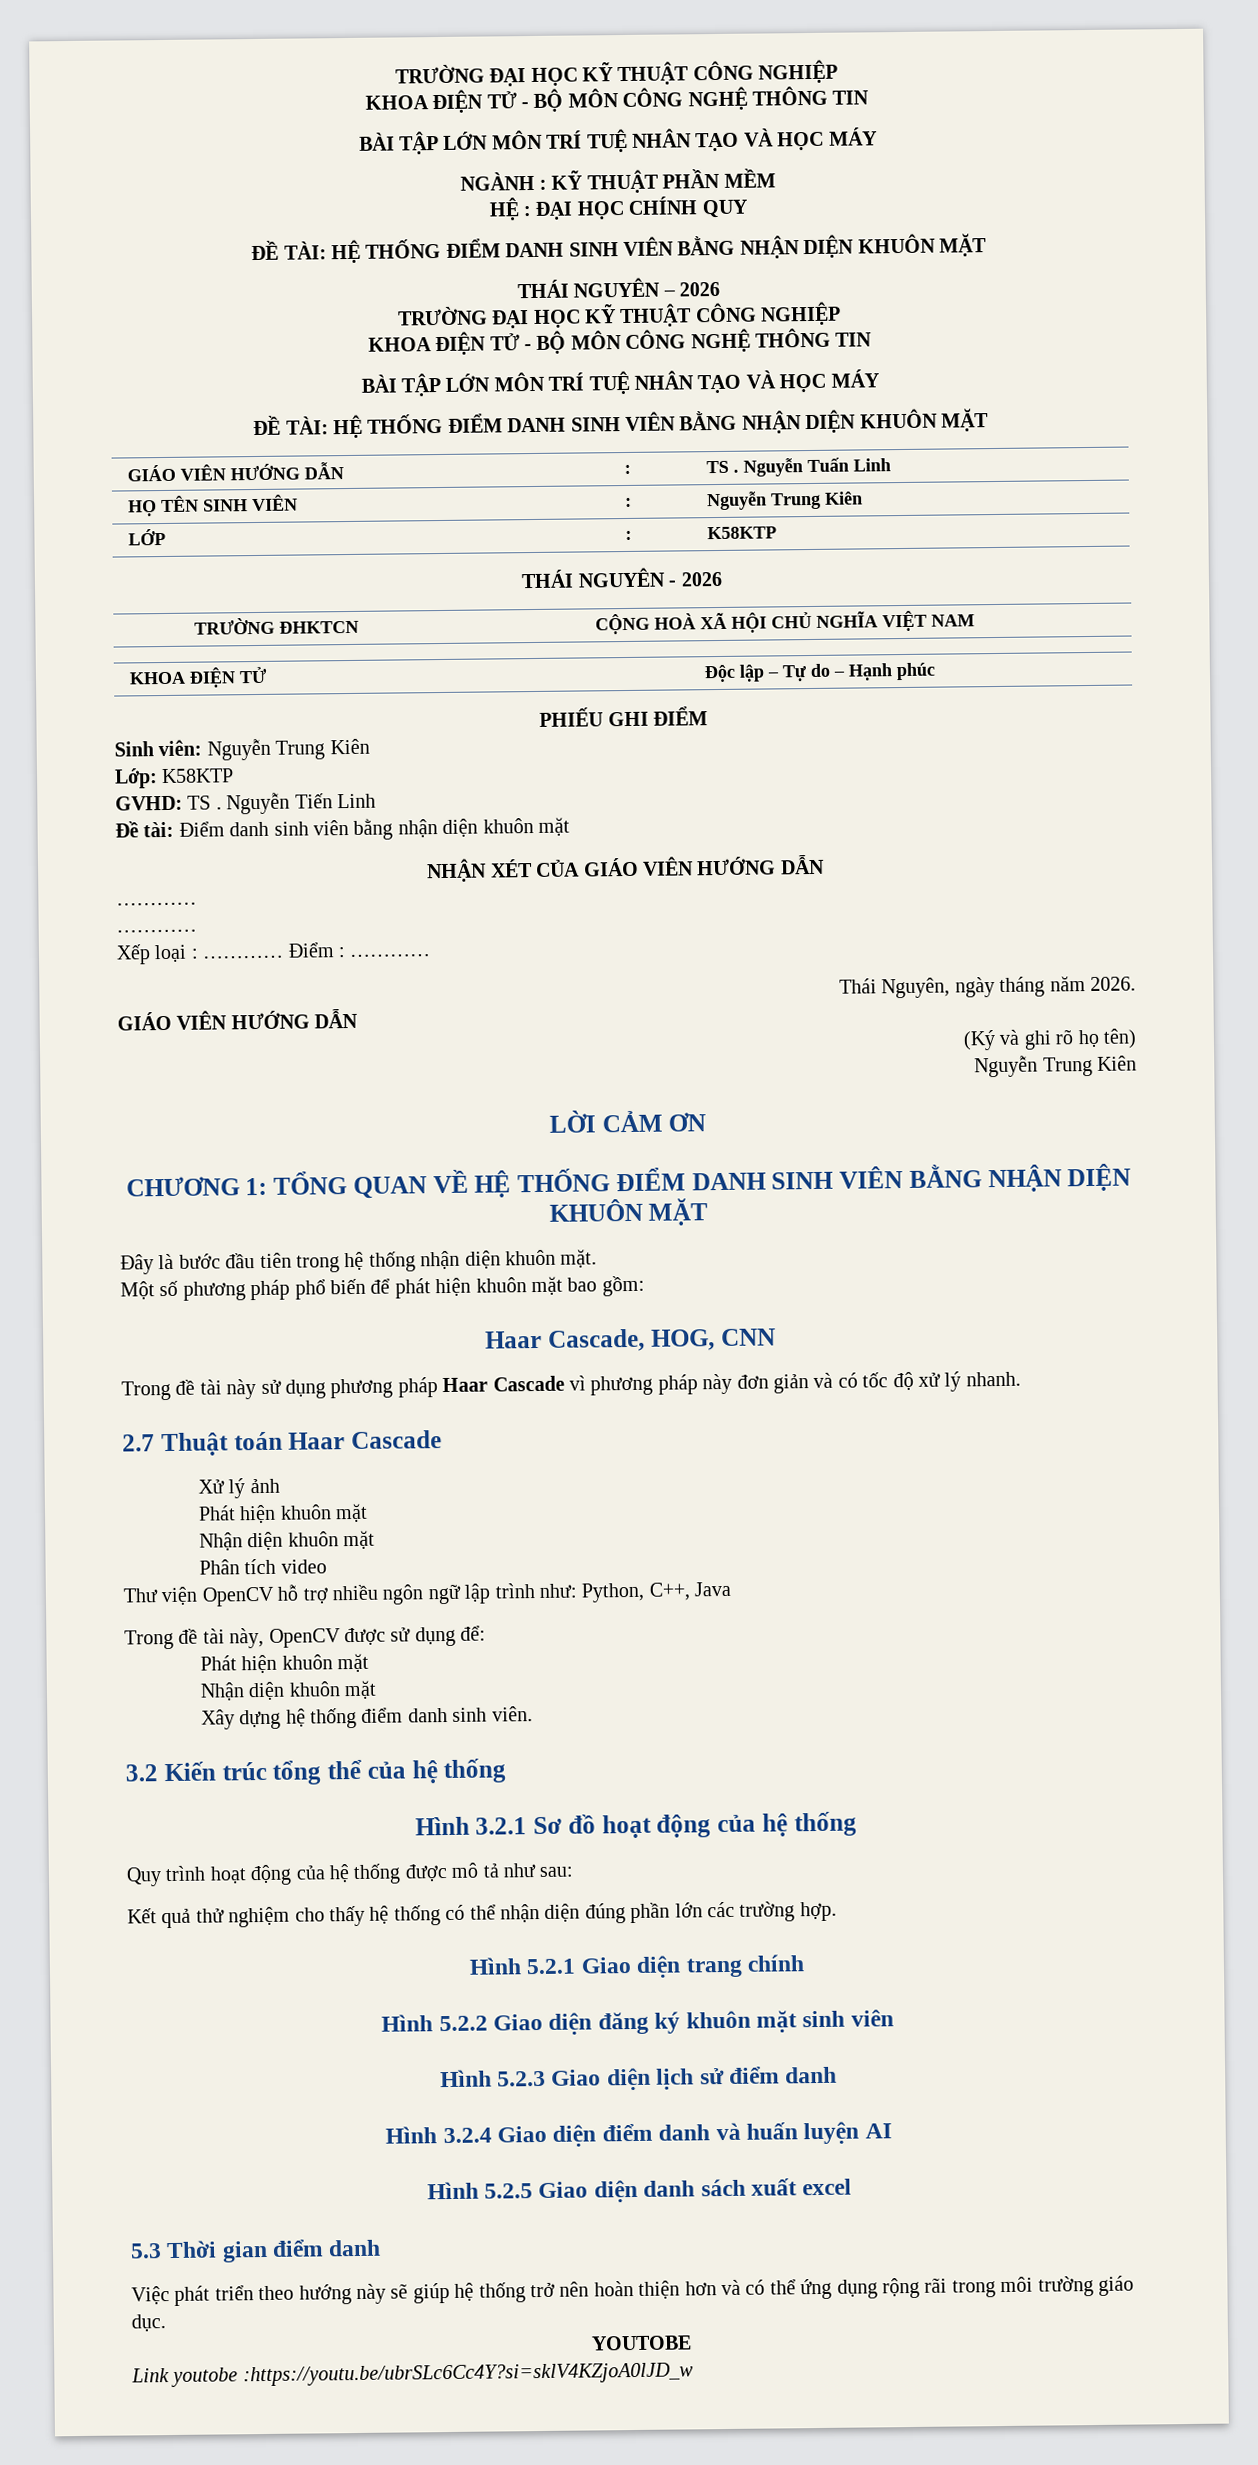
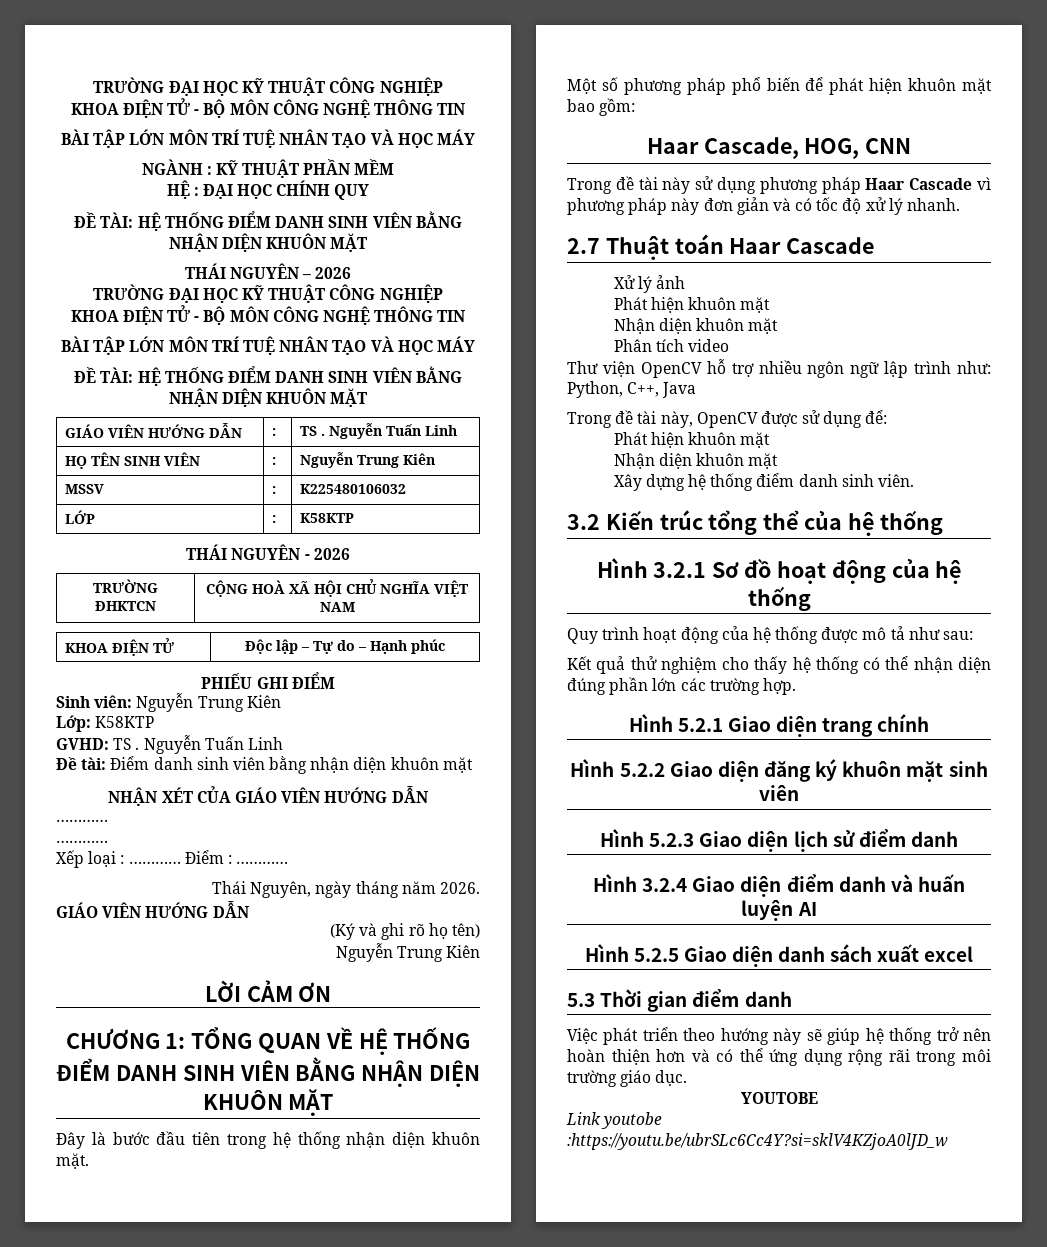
(863, 498) none -> [65,484,105,494] [272,486,277,494] [300,484,407,494] // MSSV | : | K225480106032
[294,793,333,809] Tiến -> [204,736,244,750] Tuấn

